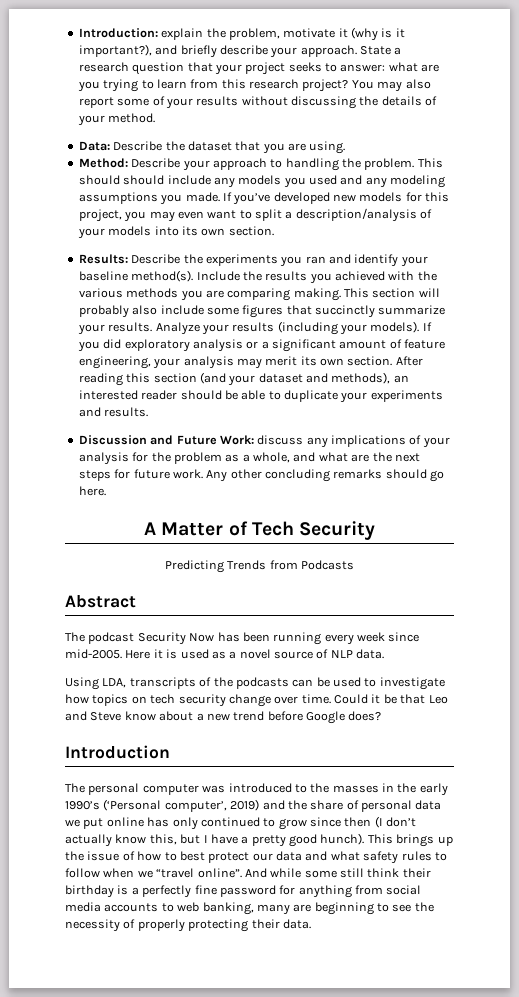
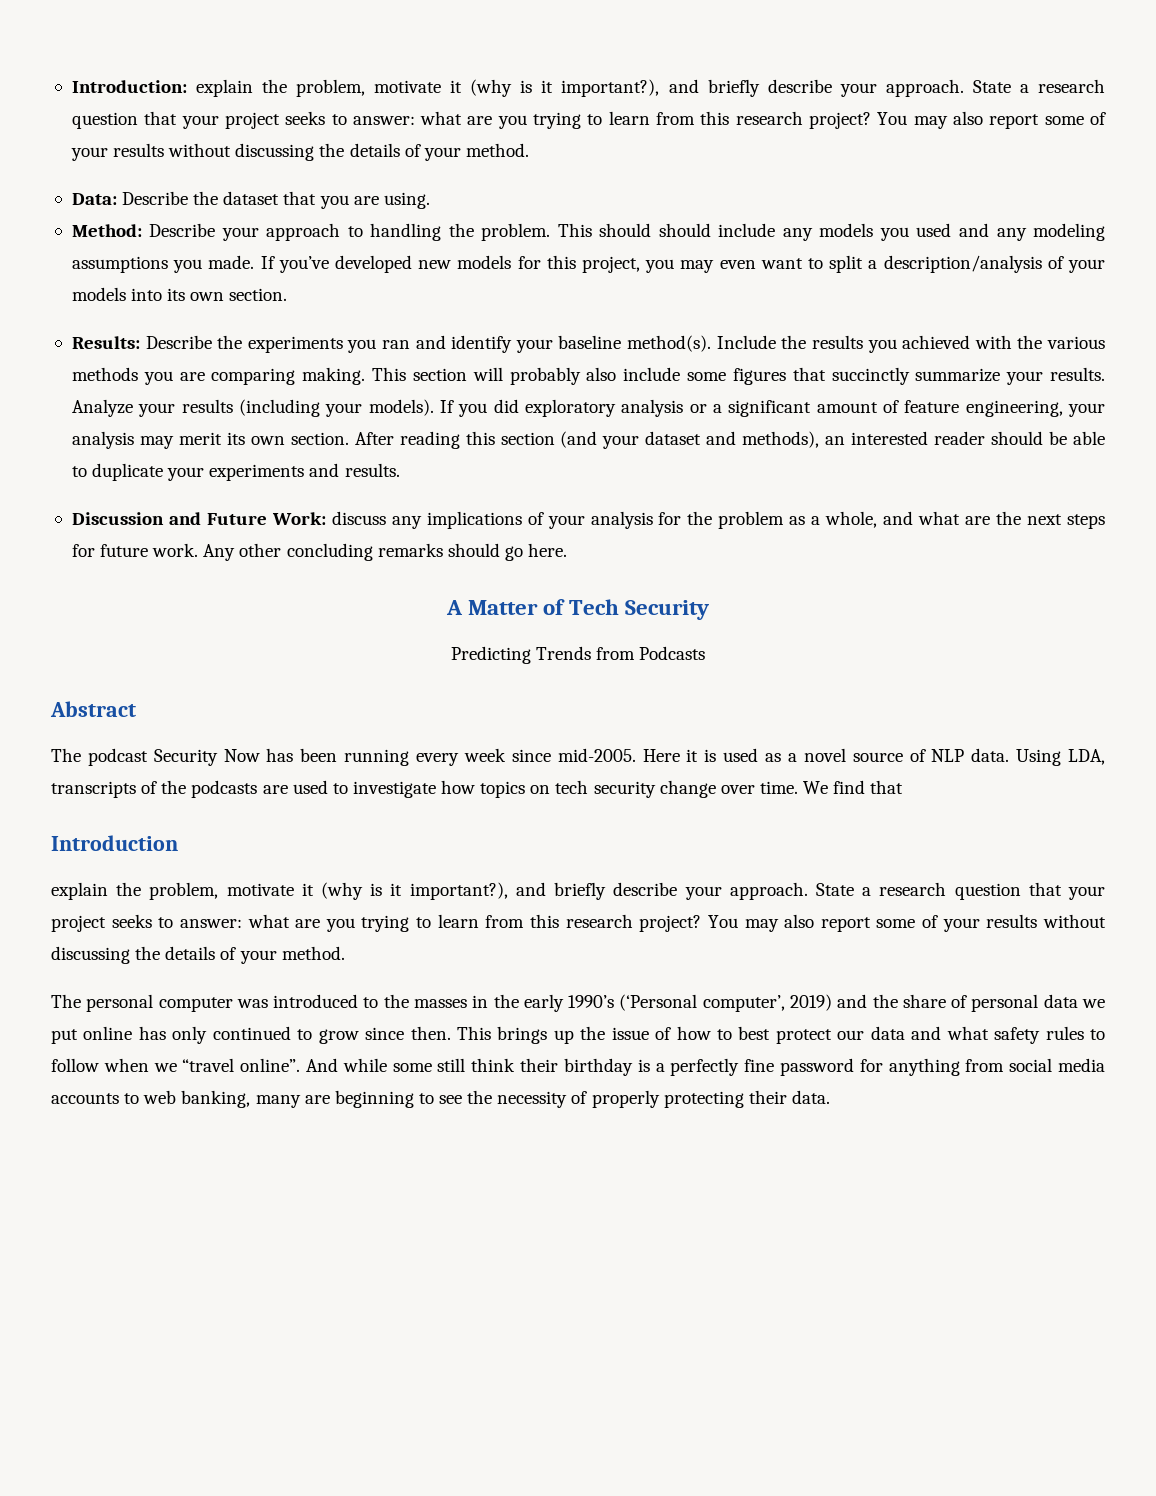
(385, 654) // -> (1010, 755) none
[292,677,330,687] can be -> [262,785,288,794] are
[334,694,448,704] [65,711,382,724] [65,745,170,759] Could it be that Leo and Steve know about a new trend before Google does? // Introduction -> [803,780,904,794] [51,835,178,851] [51,882,1105,900] [51,914,1106,932] [51,946,345,964] We find that // Introduction // explain the problem, motivate it (why is it important?), and briefly describe your approach. State a research question that your project seeks to answer: what are you trying to learn from this research project? You may also report some of your results without discussing the details of your method.
[344,816,417,828] [65,833,365,847] then (I don’t actually know this, but I have a pretty good hunch). -> [410,1026,451,1040] then.

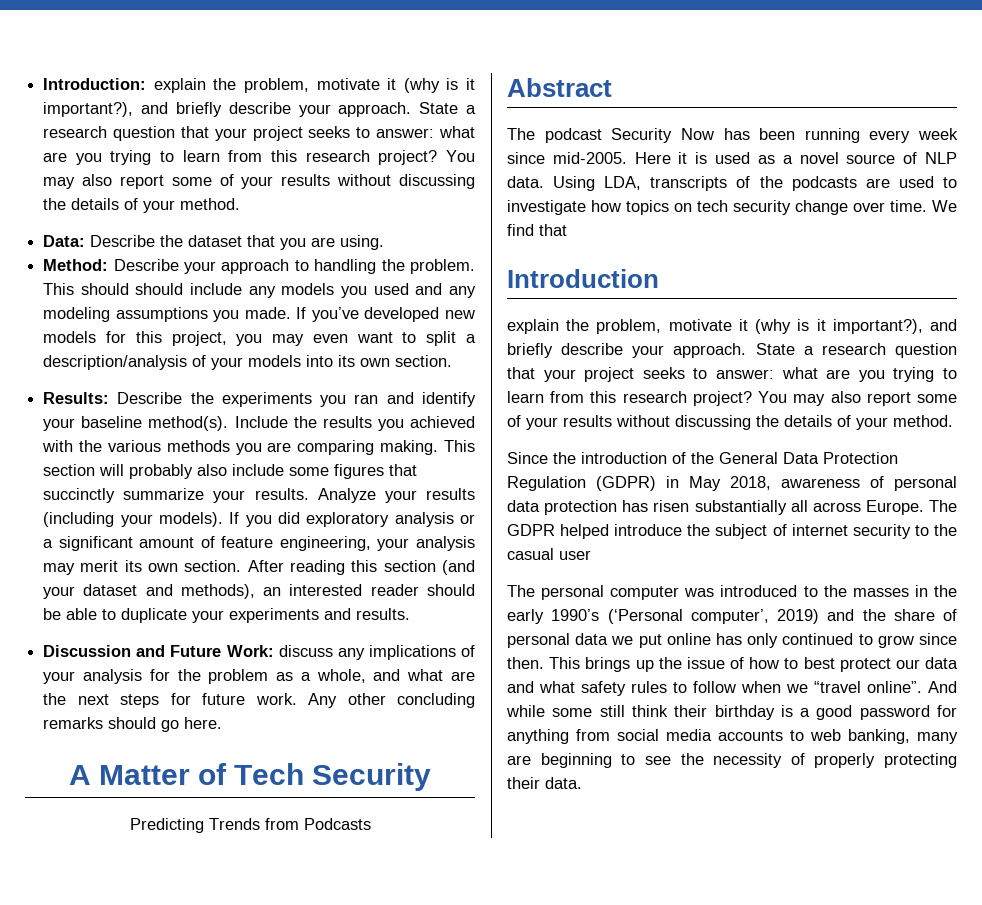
(345, 953) none -> [507,452,898,464] [507,476,957,491] [507,500,957,515] [507,524,957,539] [507,548,591,560] // Since the introduction of the General Data Protection Regulation (GDPR) in May 2018, awareness of personal data protection has risen substantially all across Europe. The GDPR helped introduce the subject of internet security to the casual user
[670,1058,775,1076] perfectly fine -> [816,705,853,720] good

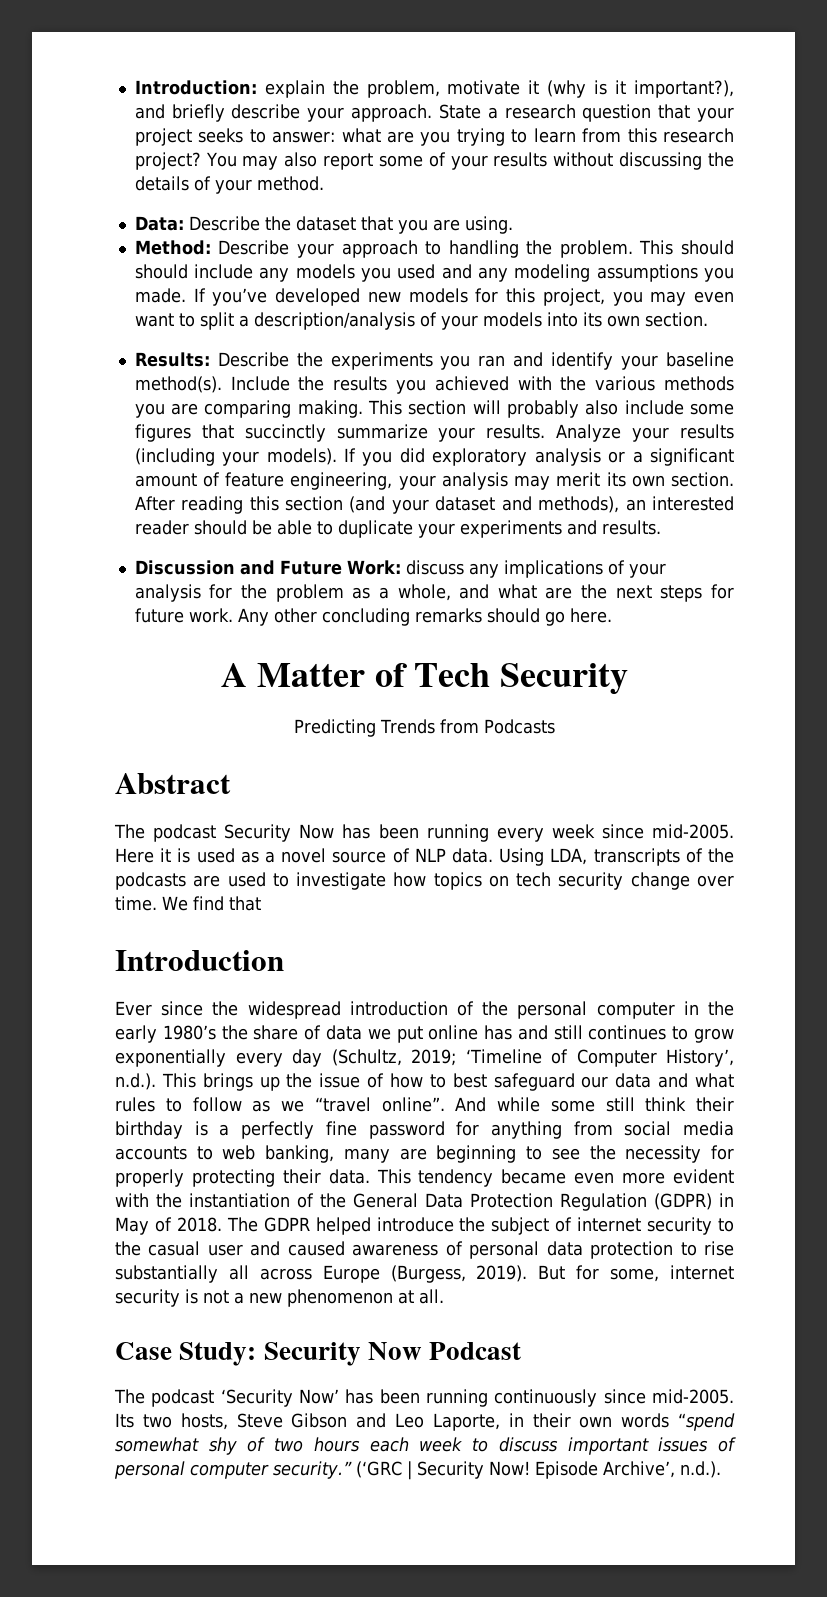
[507,319,957,334] [507,343,957,358] [507,367,958,382] [507,391,957,406] [507,415,953,430] [507,452,898,464] [507,476,957,491] [507,500,957,515] [507,524,957,539] [507,548,591,560] [507,585,957,600] [507,609,855,624] explain the problem, motivate it (why is it important?), and briefly describe your approach. State a research question that your project seeks to answer: what are you trying to learn from this research project? You may also report some of your results without discussing the details of your method. // Since the introduction of the General Data Protection Regulation (GDPR) in May 2018, awareness of personal data protection has risen substantially all across Europe. The GDPR helped introduce the subject of internet security to the casual user // The personal computer was introduced to the masses in the early 1990’s (‘Personal computer’, 2019) and -> [115,1001,734,1019] [115,1025,216,1043] Ever since the widespread introduction of the personal computer in the early 1980’s
[507,633,570,648] personal -> (322, 1032) none
[747,633,957,648] [507,657,544,669] only continued to grow since then. -> [517,1025,734,1043] [115,1049,734,1067] [115,1073,156,1090] and still continues to grow exponentially every day (Schultz, 2019; ‘Timeline of Computer History’, n.d.).
[839,658,891,672] protect -> [493,1073,575,1091] safeguard
[581,681,626,696] safety -> (734, 1080) none
[741,681,781,693] when -> [252,1100,271,1112] as
[816,705,853,720] good -> [241,1121,357,1139] perfectly fine
[790,753,805,765] of -> [711,1145,735,1160] for
(582, 783) none -> [376,1169,735,1187] [115,1193,734,1211] [115,1217,734,1235] [115,1241,734,1259] [115,1265,735,1283] [115,1289,444,1307] [115,1342,522,1366] [114,1389,734,1407] [115,1413,735,1431] [115,1437,737,1455] [114,1461,721,1480] This tendency became even more evident with the instantiation of the General Data Protection Regulation (GDPR) in May of 2018. The GDPR helped introduce the subject of internet security to the casual user and caused awareness of personal data protection to rise substantially all across Europe (Burgess, 2019). But for some, internet security is not a new phenomenon at all. // Case Study: Security Now Podcast // The podcast ‘Security Now’ has been running continuously since mid-2005. Its two hosts, Steve Gibson and Leo Laporte, in their own words “spend somewhat shy of two hours each week to discuss important issues of personal computer security.” (‘GRC | Security Now! Episode Archive’, n.d.).

